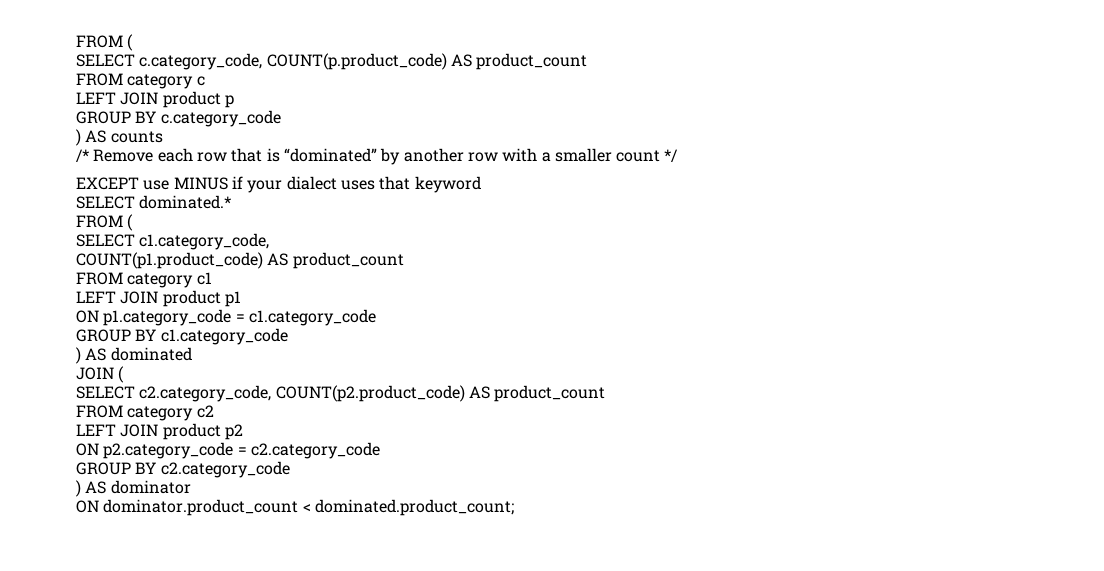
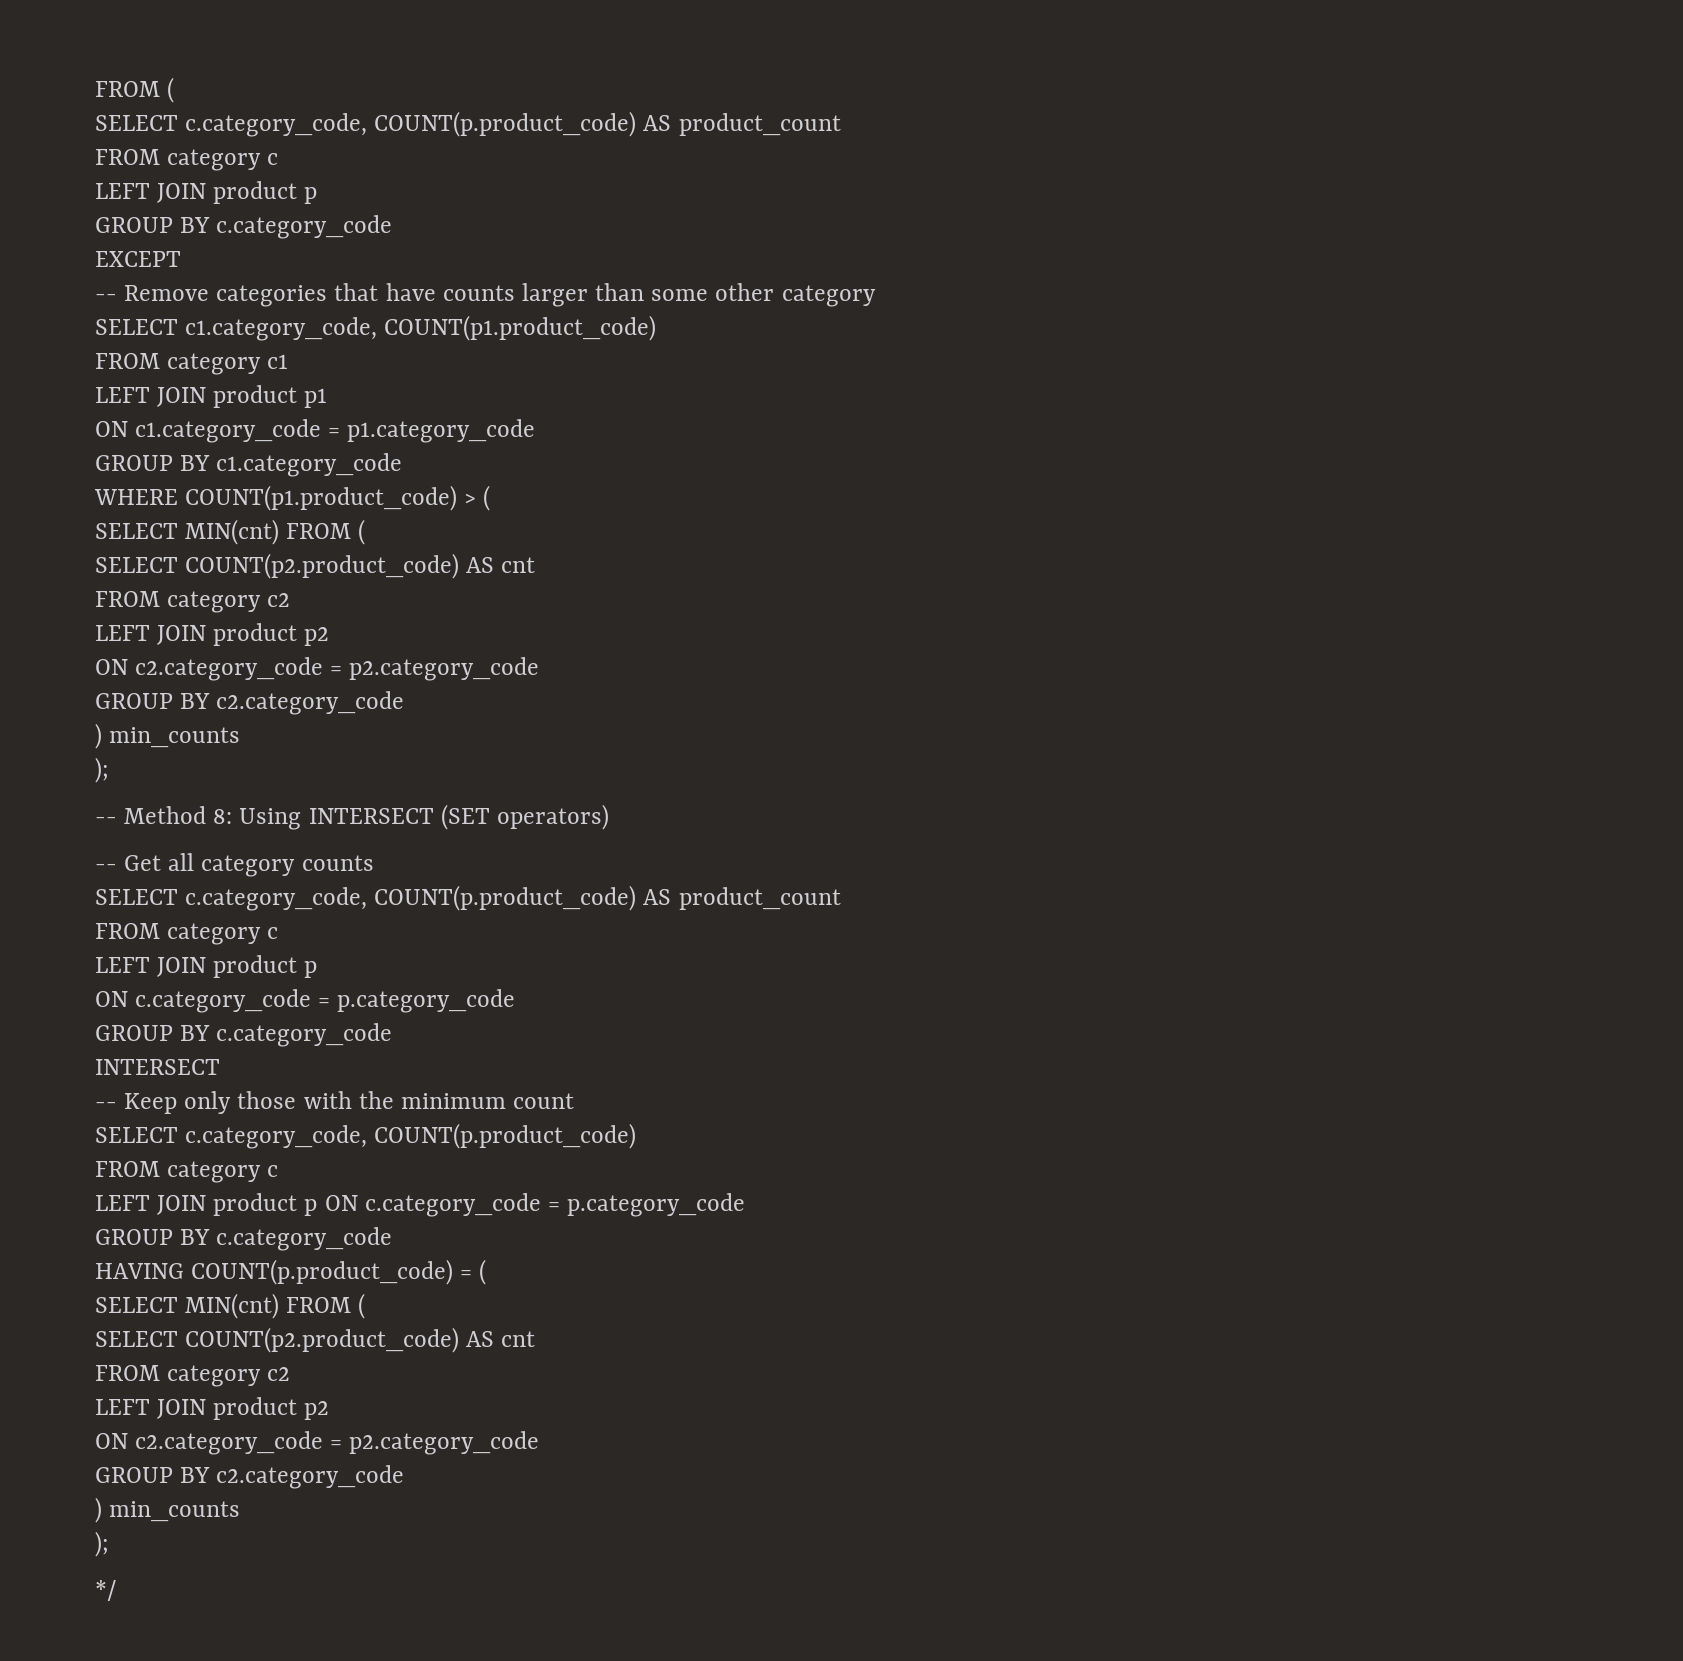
[76,129,163,146] [76,148,679,165] [76,176,481,193] [76,195,232,209] [76,214,134,231] ) AS counts // /* Remove each row that is “dominated” by another row with a smaller count */ // EXCEPT use MINUS if your dialect uses that keyword // SELECT dominated.* // FROM ( -> [95,251,181,267] [95,283,876,307] EXCEPT // -- Remove categories that have counts larger than some other category
[76,252,404,269] // COUNT(p1.product_code) AS product_count -> [384,315,657,341] COUNT(p1.product_code)
(99, 316) none -> [135,419,341,443] c1.category_code =
[235,309,376,326] = c1.category_code -> (536, 431) none
[76,347,192,364] [76,366,125,383] [76,385,606,402] [76,405,214,421] [76,423,243,440] [76,442,380,459] [76,461,290,478] [76,480,191,497] [76,499,514,516] ) AS dominated // JOIN ( // SELECT c2.category_code, COUNT(p2.product_code) AS product_count // FROM category c2 // LEFT JOIN product p2 // ON p2.category_code = c2.category_code // GROUP BY c2.category_code // ) AS dominator // ON dominator.product_count < dominated.product_count; -> [94,485,491,511] [95,519,366,545] [95,553,536,579] [95,591,291,613] [95,623,330,646] [95,657,540,681] [95,691,405,715] [95,723,241,749] [95,757,109,783] [95,804,609,830] [95,853,374,877] [95,885,841,911] [95,923,279,945] [95,955,318,978] [95,989,516,1013] [95,1023,393,1047] [95,1059,220,1075] [95,1091,575,1114] [95,1123,637,1149] [95,1161,279,1183] [95,1193,746,1217] [95,1227,393,1251] [95,1259,487,1285] [95,1293,366,1319] [95,1327,536,1353] [95,1365,291,1387] [95,1397,330,1420] [95,1431,540,1455] [95,1465,405,1489] [95,1497,241,1523] [95,1531,109,1557] [95,1580,116,1601] WHERE COUNT(p1.product_code) > ( // SELECT MIN(cnt) FROM ( // SELECT COUNT(p2.product_code) AS cnt // FROM category c2 // LEFT JOIN product p2 // ON c2.category_code = p2.category_code // GROUP BY c2.category_code // ) min_counts // ); // -- Method 8: Using INTERSECT (SET operators) // -- Get all category counts // SELECT c.category_code, COUNT(p.product_code) AS product_count // FROM category c // LEFT JOIN product p // ON c.category_code = p.category_code // GROUP BY c.category_code // INTERSECT // -- Keep only those with the minimum count // SELECT c.category_code, COUNT(p.product_code) // FROM category c // LEFT JOIN product p ON c.category_code = p.category_code // GROUP BY c.category_code // HAVING COUNT(p.product_code) = ( // SELECT MIN(cnt) FROM ( // SELECT COUNT(p2.product_code) AS cnt // FROM category c2 // LEFT JOIN product p2 // ON c2.category_code = p2.category_code // GROUP BY c2.category_code // ) min_counts // ); // */

